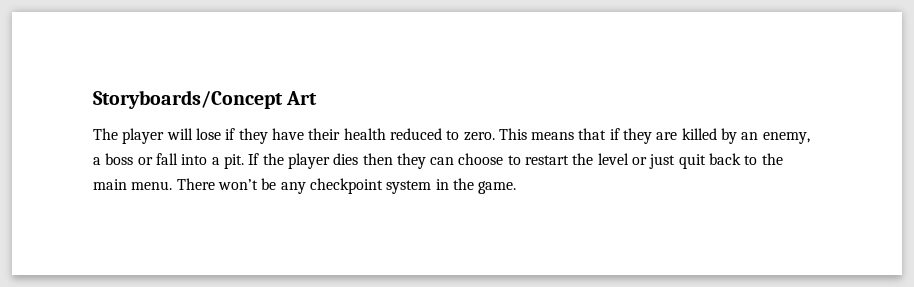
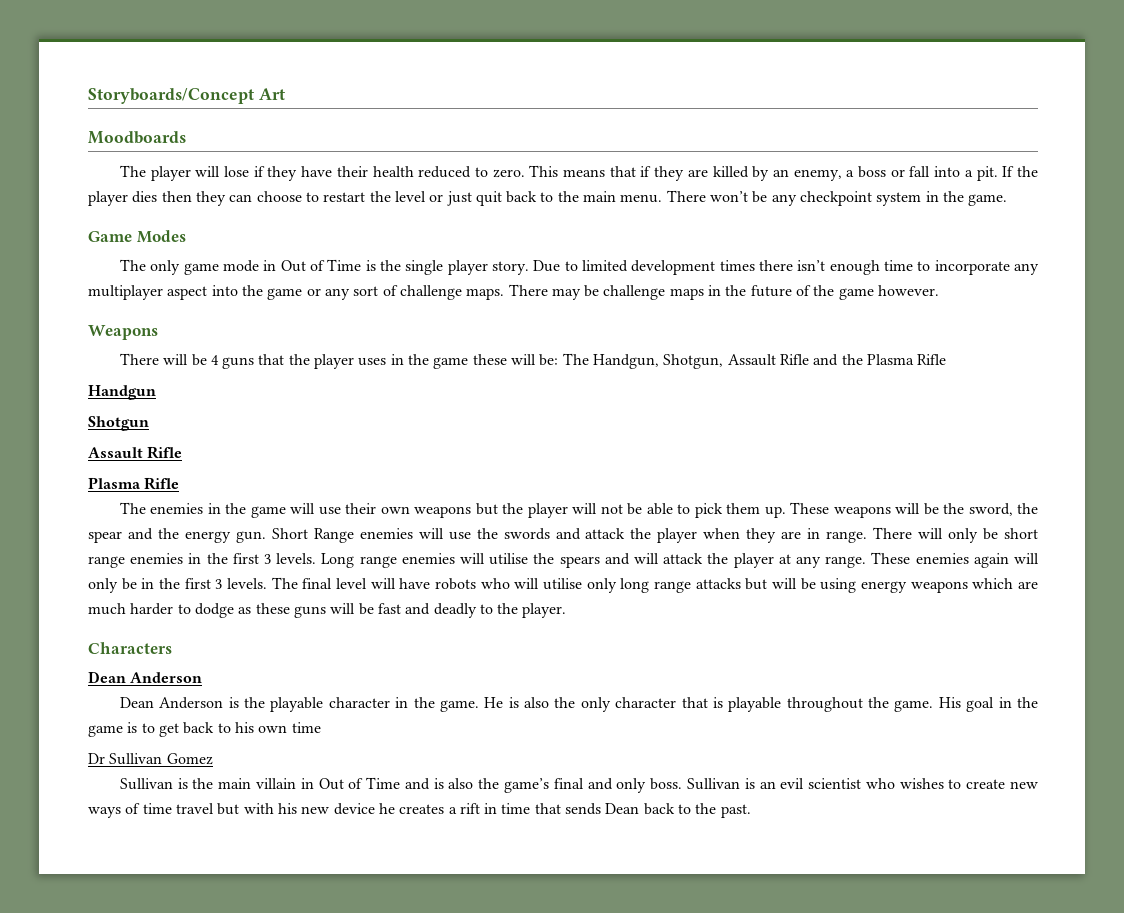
(318, 98) none -> [88,131,186,144] // Moodboards
(517, 187) none -> [88,230,186,243] [119,259,1040,275] [88,284,940,300] [88,325,158,340] [119,353,947,369] [88,385,156,400] [88,416,149,431] [88,446,183,459] [88,477,180,490] [119,502,1039,518] [88,527,1039,543] [88,552,1040,568] [88,577,1038,593] [88,603,567,618] [88,642,172,654] [88,671,203,683] [119,697,1038,712] [88,722,321,737] [88,753,213,765] [119,777,1039,793] [88,803,751,818] // Game Modes // The only game mode in Out of Time is the single player story. Due to limited development times there isn’t enough time to incorporate any multiplayer aspect into the game or any sort of challenge maps. There may be challenge maps in the future of the game however. // Weapons // There will be 4 guns that the player uses in the game these will be: The Handgun, Shotgun, Assault Rifle and the Plasma Rifle // Handgun // Shotgun // Assault Rifle // Plasma Rifle // The enemies in the game will use their own weapons but the player will not be able to pick them up. These weapons will be the sword, the spear and the energy gun. Short Range enemies will use the swords and attack the player when they are in range. There will only be short range enemies in the first 3 levels. Long range enemies will utilise the spears and will attack the player at any range. These enemies again will only be in the first 3 levels. The final level will have robots who will utilise only long range attacks but will be using energy weapons which are much harder to dodge as these guns will be fast and deadly to the player. // Characters // Dean Anderson // Dean Anderson is the playable character in the game. He is also the only character that is playable throughout the game. His goal in the game is to get back to his own time // Dr Sullivan Gomez // Sullivan is the main villain in Out of Time and is also the game’s final and only boss. Sullivan is an evil scientist who wishes to create new ways of time travel but with his new device he creates a rift in time that sends Dean back to the past.

